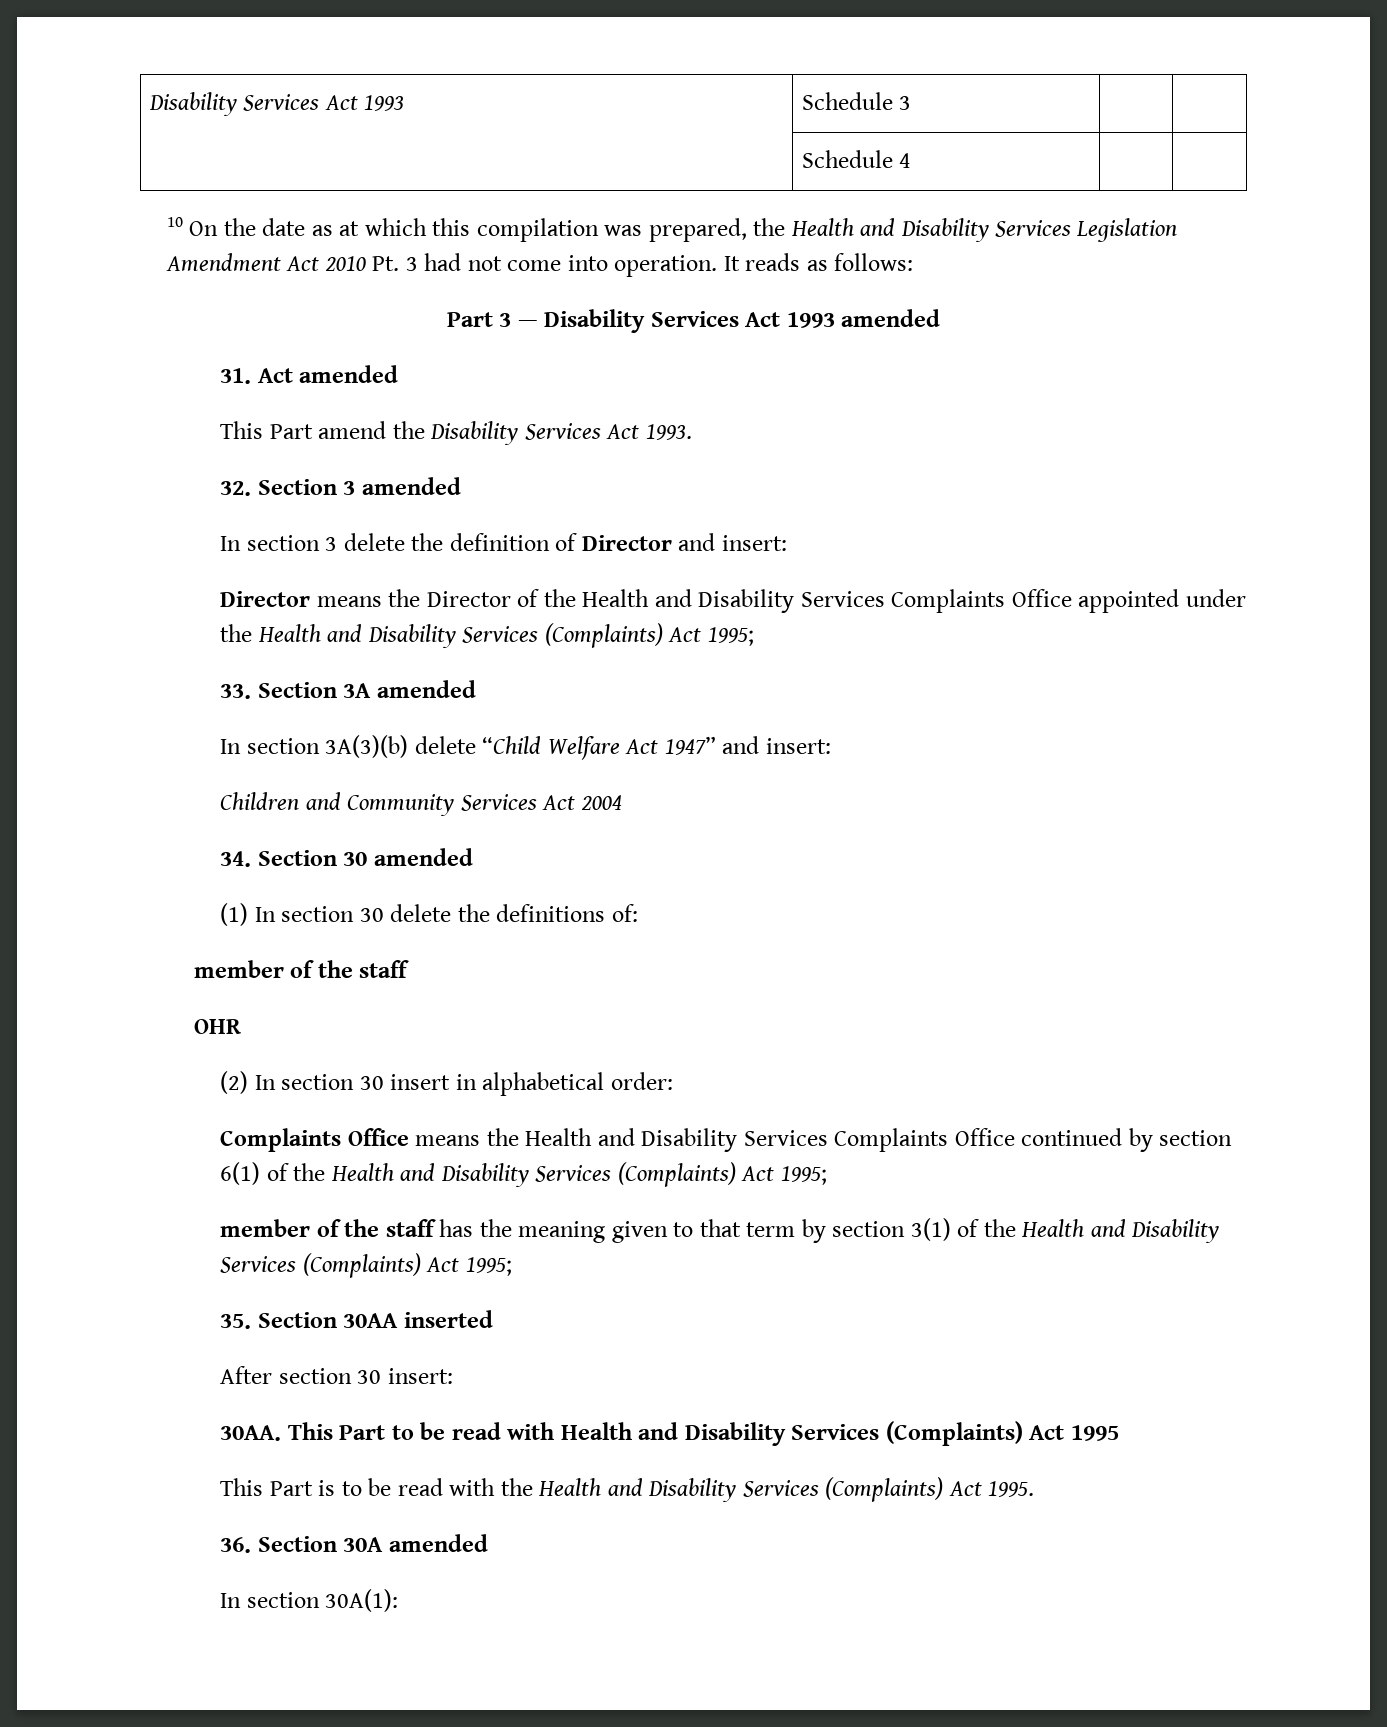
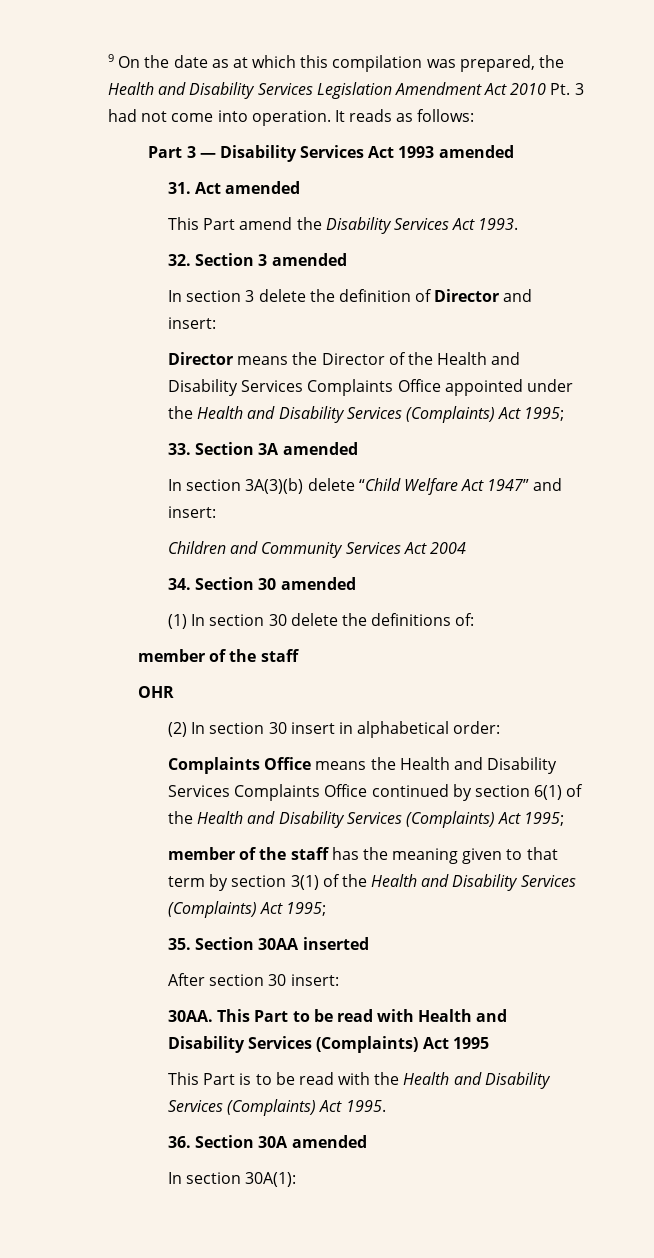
[148,92,405,116] [801,92,912,110] [801,150,912,168] [166,217,183,227] Disability Services Act 1993 | Schedule 3 | | // | Schedule 4 | | // 10 -> [107,54,114,62] 9

